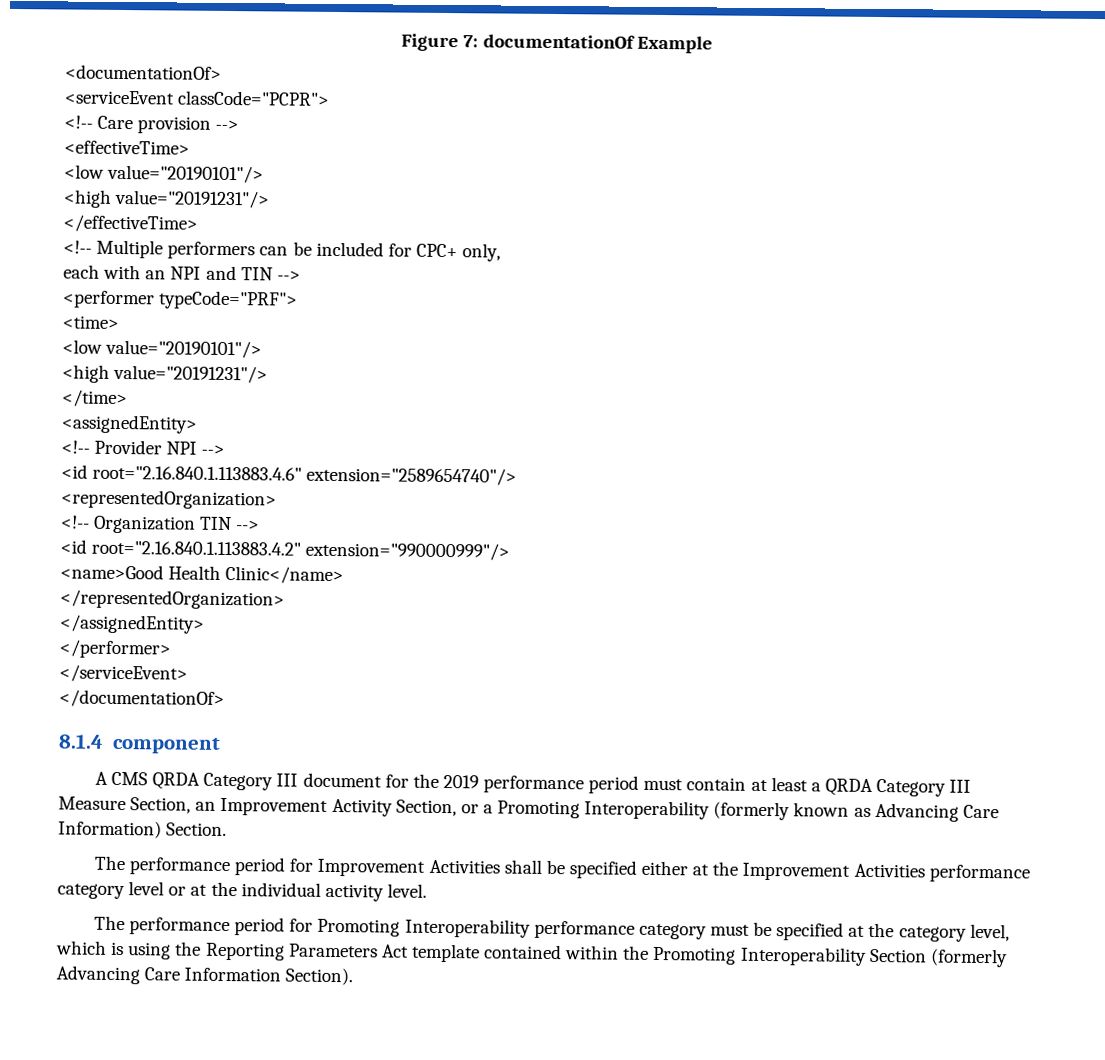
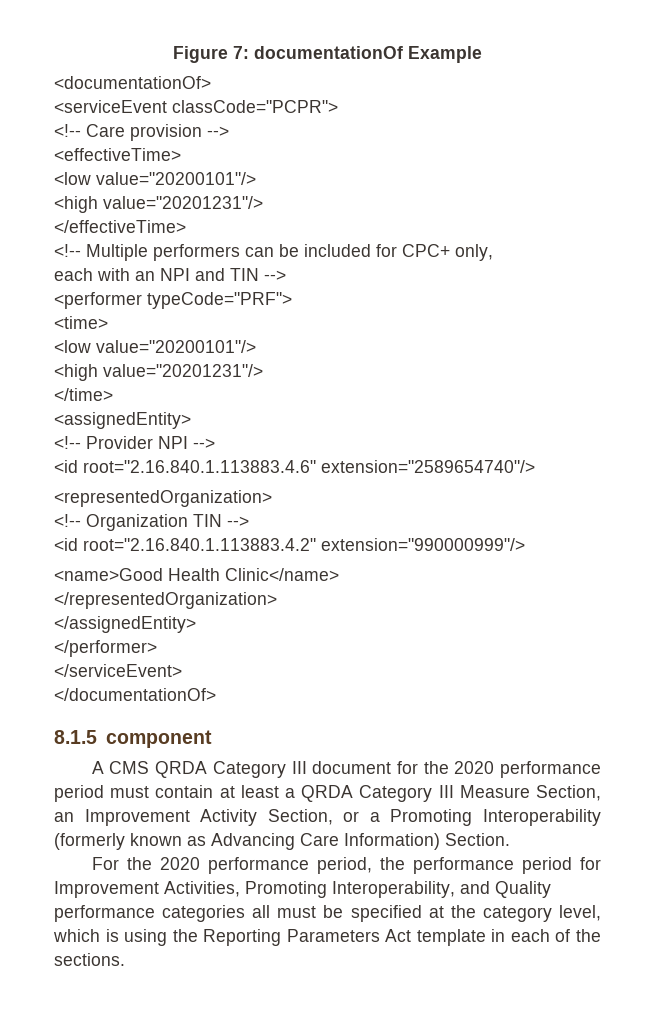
[107,164,265,184] [63,189,271,209] value="20190101"/> // <high value="20191231"/> -> [96,172,256,185] [54,196,263,213] value="20200101"/> // <high value="20201231"/>
[105,339,263,359] [62,364,269,384] value="20190101"/> // <high value="20191231"/> -> [96,340,256,353] [54,364,263,381] value="20200101"/> // <high value="20201231"/>
[58,734,104,749] 8.1.4 -> [54,730,97,744] 8.1.5
[442,774,479,789] 2019 -> [454,761,495,774] 2020
[93,855,1030,883] [57,881,427,902] [93,915,707,940] The performance period for Improvement Activities shall be specified either at the Improvement Activities performance category level or at the individual activity level. // The performance period for Promoting Interoperability performance category -> [91,857,601,874] [54,881,551,898] [54,905,271,922] For the 2020 performance period, the performance period for Improvement Activities, Promoting Interoperability, and Quality performance categories all
[484,944,1008,968] [56,965,354,986] contained within the Promoting Interoperability Section (formerly Advancing Care Information Section). -> [491,929,601,942] [54,953,125,966] in each of the sections.

